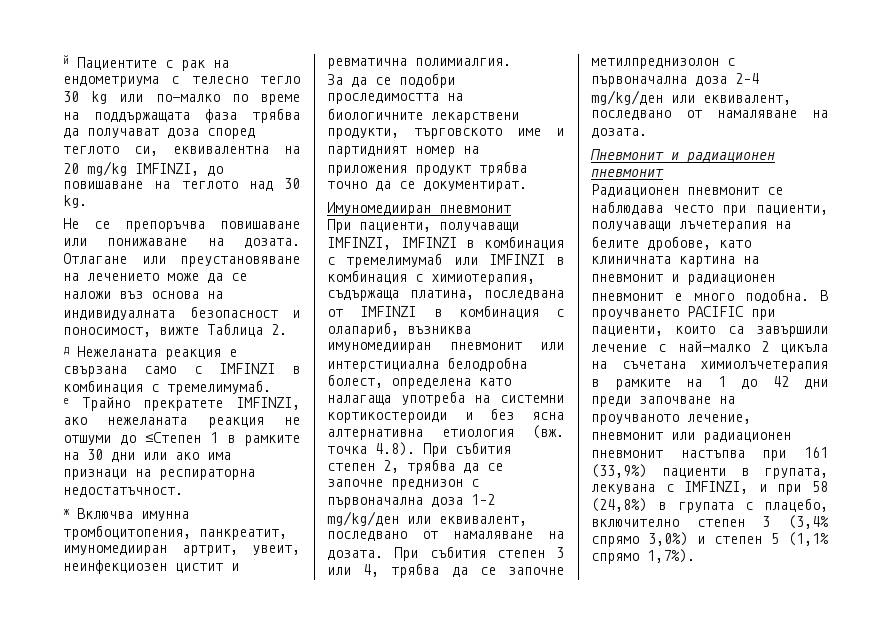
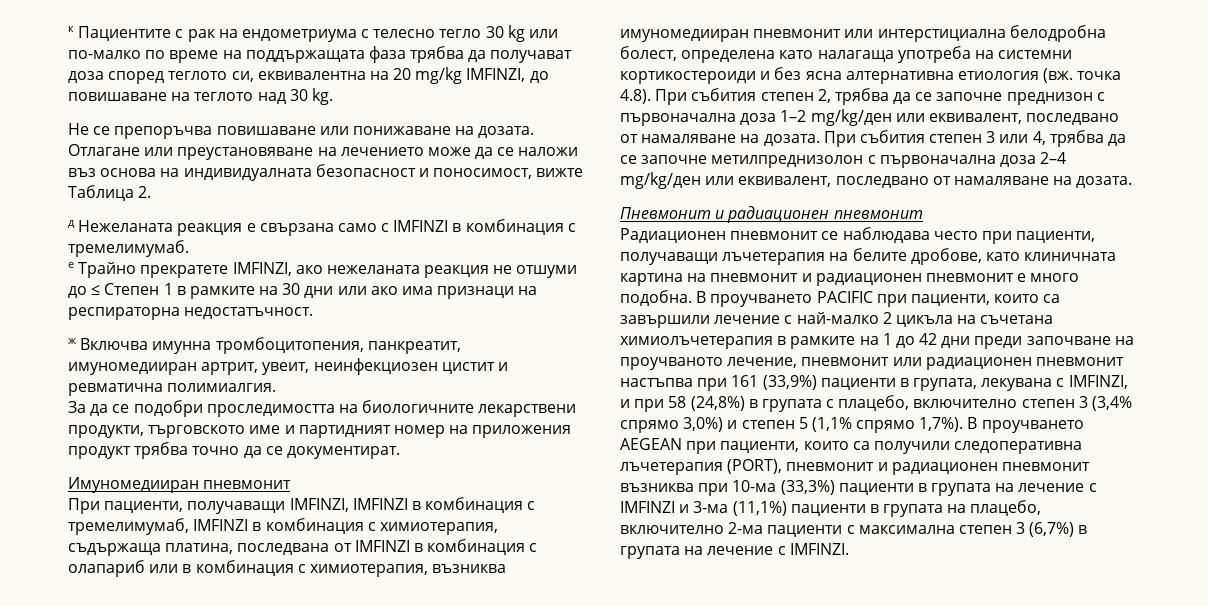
[63,55,69,64] й -> [68,26,74,32] к
[145,432,201,443] ≤Степен -> [91,283,160,295] ≤ Степен
[346,253,478,268] тремелимумаб или -> [68,518,189,535] тремелимумаб,
[327,322,399,337] олапариб, -> [68,560,428,577] олапариб или в комбинация с химиотерапия,
(695, 556) none -> [967,417,1084,433] [620,438,1083,454] [620,459,1090,475] [620,480,1097,496] [620,500,1042,517] [620,522,1088,537] [620,543,849,559] В проучването AEGEAN при пациенти, които са получили следоперативна лъчетерапия (PORT), пневмонит и радиационен пневмонит възниква при 10-ма (33,3%) пациенти в групата на лечение с IMFINZI и 3-ма (11,1%) пациенти в групата на плацебо, включително 2-ма пациенти с максимална степен 3 (6,7%) в групата на лечение с IMFINZI.

